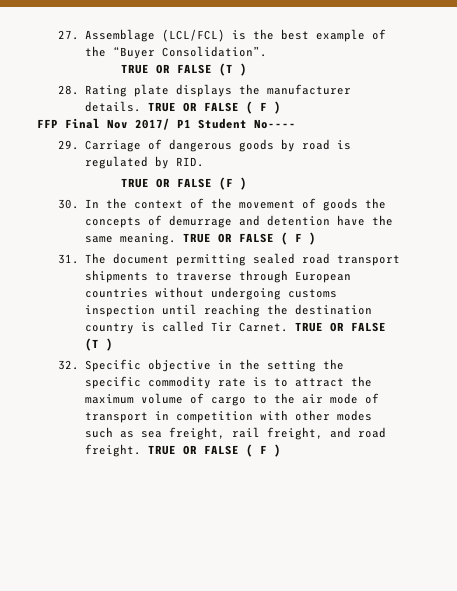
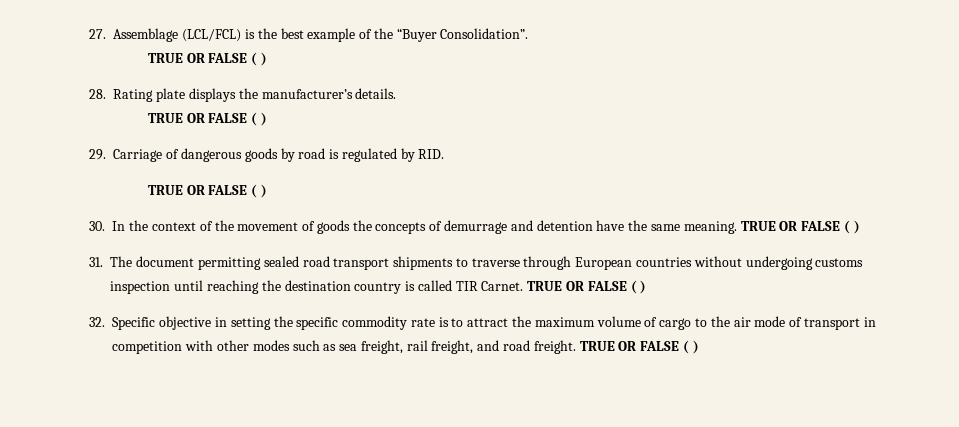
[218,63,233,76] (T -> [251,52,258,66] (
[266,84,351,95] manufacturer -> [261,89,353,99] manufacturer’s
[147,101,281,114] [37,118,296,130] TRUE OR FALSE ( F ) // FFP Final Nov 2017/ P1 Student No---- -> [147,112,267,126] // TRUE OR FALSE ( )
[218,177,233,190] (F -> [251,184,258,198] (
[294,233,302,242] F -> (850, 227) none
[210,322,232,331] Tir -> [455,281,478,291] TIR
[84,338,99,351] (T -> [630,280,637,294] (
[238,359,260,370] the -> (228, 322) none
[259,445,267,454] F -> (689, 347) none

